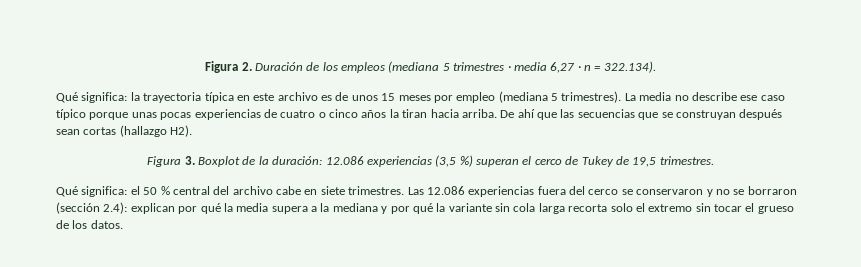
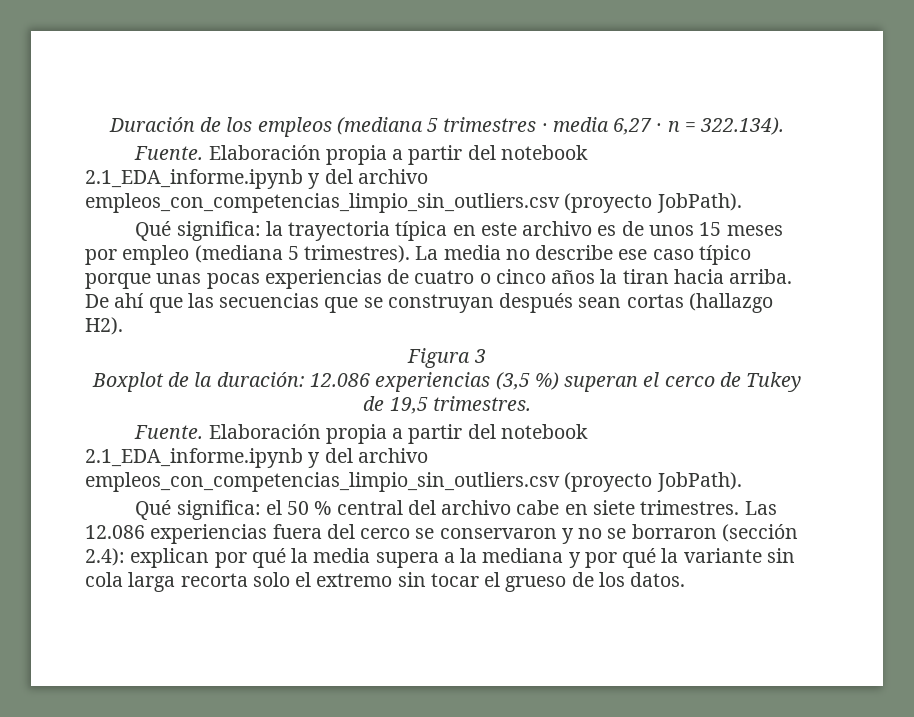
[205,61,252,73] Figura 2. -> (108, 124) none
(656, 67) none -> [134,145,588,165] [85,169,428,189] [85,193,742,213] // Fuente. Elaboración propia a partir del notebook 2.1_EDA_informe.ipynb y del archivo empleos_con_competencias_limpio_sin_outliers.csv (proyecto JobPath).
[184,156,195,165] 3. -> [473,349,486,363] 3 //
(714, 160) none -> [134,424,588,444] [85,448,428,468] [85,472,742,492] // Fuente. Elaboración propia a partir del notebook 2.1_EDA_informe.ipynb y del archivo empleos_con_competencias_limpio_sin_outliers.csv (proyecto JobPath).

